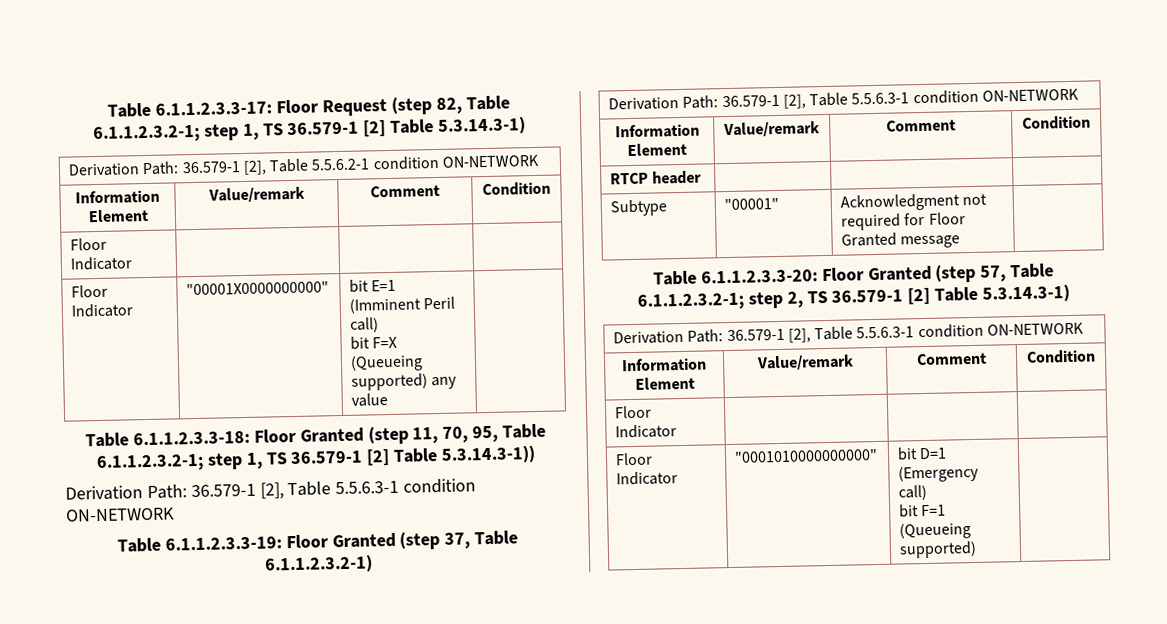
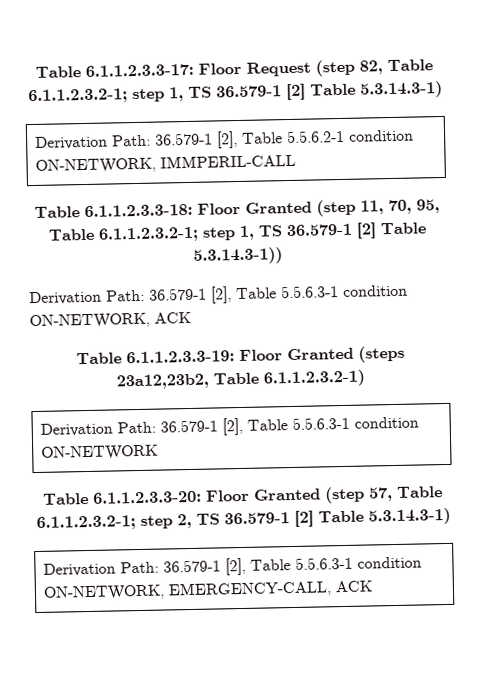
[442,154,540,168] [75,189,160,205] [87,208,149,223] [207,186,305,203] [370,184,440,198] [482,181,551,197] [69,237,107,251] [69,256,133,271] [70,284,108,298] [70,303,133,318] [185,281,329,296] [348,279,397,293] [348,296,456,314] [349,317,379,333] [349,336,398,350] [349,354,423,372] [350,373,458,391] [350,393,388,407] ON-NETWORK // Information Element | Value/remark | Comment | Condition // Floor Indicator | | | // Floor Indicator | "00001X0000000000" | bit E=1 (Imminent Peril call) // bit F=X (Queueing supported) any value | -> [35,153,297,174] ON-NETWORK, IMMPERIL-CALL
[65,507,175,522] ON-NETWORK -> [29,311,191,330] ON-NETWORK, ACK
[399,530,471,550] (step 37, -> [357,345,405,363] [115,373,209,390] (steps 23a12,23b2,
[614,123,700,139] [627,142,687,157] [723,121,820,138] [886,119,956,132] [1022,115,1091,130] [609,170,703,185] [609,199,668,217] [723,197,779,211] [839,193,988,212] [840,212,966,231] [840,232,961,249] // Information Element | Value/remark | Comment | Condition // RTCP header | | | // Subtype | "00001" | Acknowledgment not required for Floor Granted message | -> (159, 452) none
[987,322,1085,336] [621,357,707,373] [634,376,695,390] [755,354,854,371] [916,352,987,366] [1026,349,1096,364] [613,405,652,419] [614,424,677,439] [614,452,653,466] [615,471,678,486] [733,448,878,463] [896,447,948,461] [897,464,979,483] [897,484,927,501] [898,504,947,518] [898,522,971,540] [898,540,977,559] ON-NETWORK // Information Element | Value/remark | Comment | Condition // Floor Indicator | | | // Floor Indicator | "0001010000000000" | bit D=1 (Emergency call) // bit F=1 (Queueing supported) | -> [43,580,373,601] ON-NETWORK, EMERGENCY-CALL, ACK

